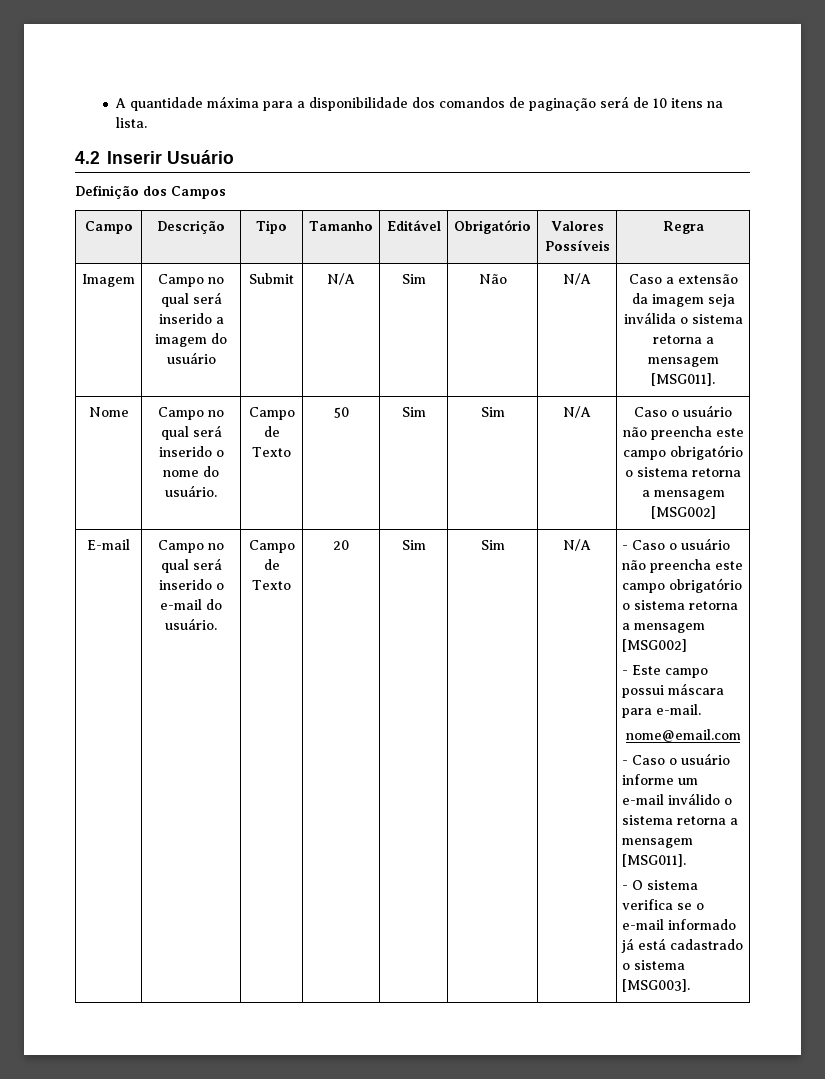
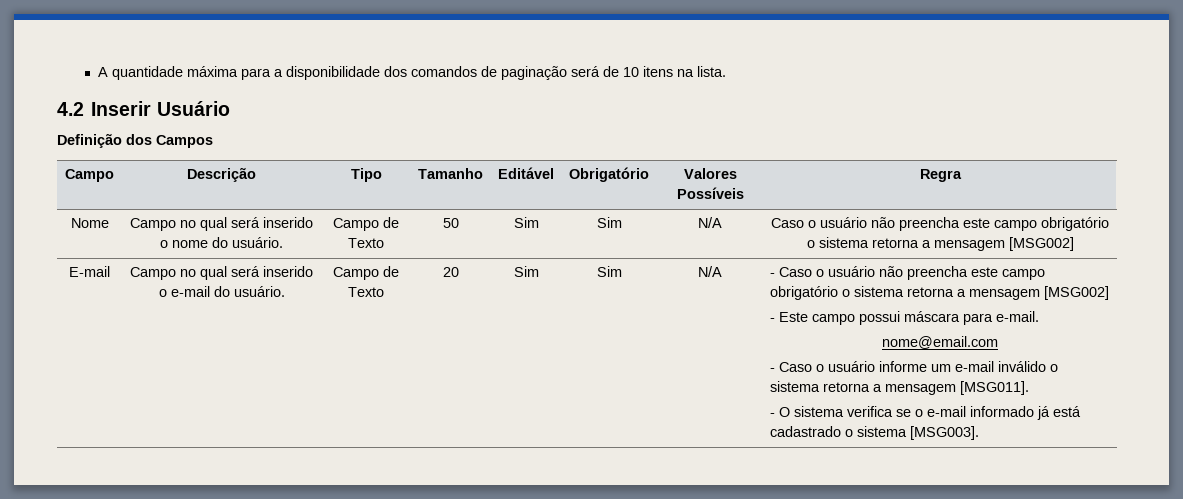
[82,274,135,287] [158,274,224,287] [160,292,222,307] [158,313,224,324] [155,333,227,347] [166,352,216,364] [249,273,294,284] [327,273,355,285] [401,274,426,284] [478,274,507,284] [563,273,591,285] [628,274,738,284] [631,293,735,307] [623,312,743,324] [652,335,714,344] [647,357,719,367] [651,373,715,386] // Imagem | Campo no qual será inserido a imagem do usuário | Submit | N/A | Sim | Não | N/A | Caso a extensão da imagem seja inválida o sistema retorna a mensagem [MSG011]. -> (962, 175) none

